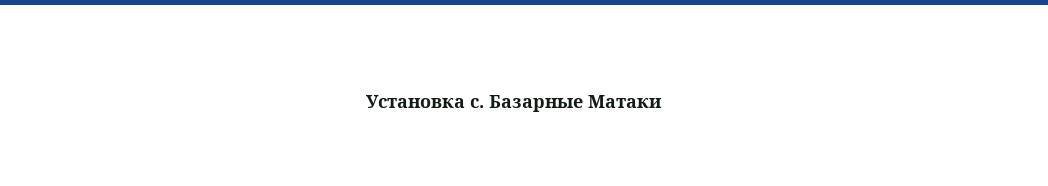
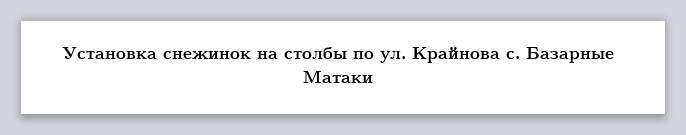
(465, 101) none -> [162,47,500,63] снежинок на столбы по ул. Крайнова

